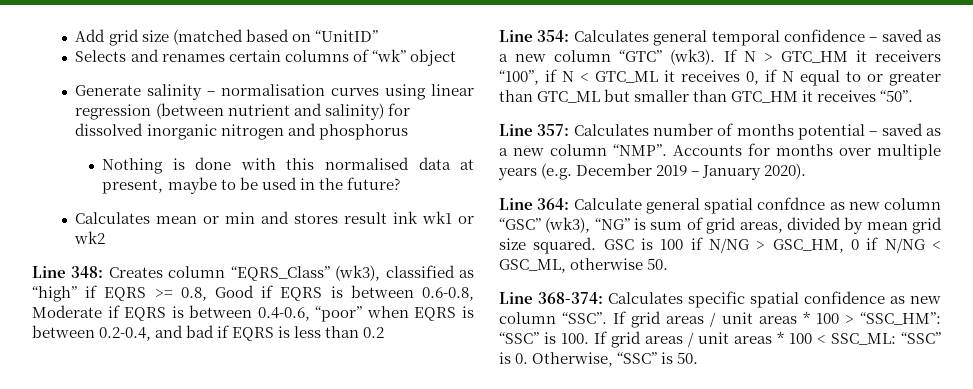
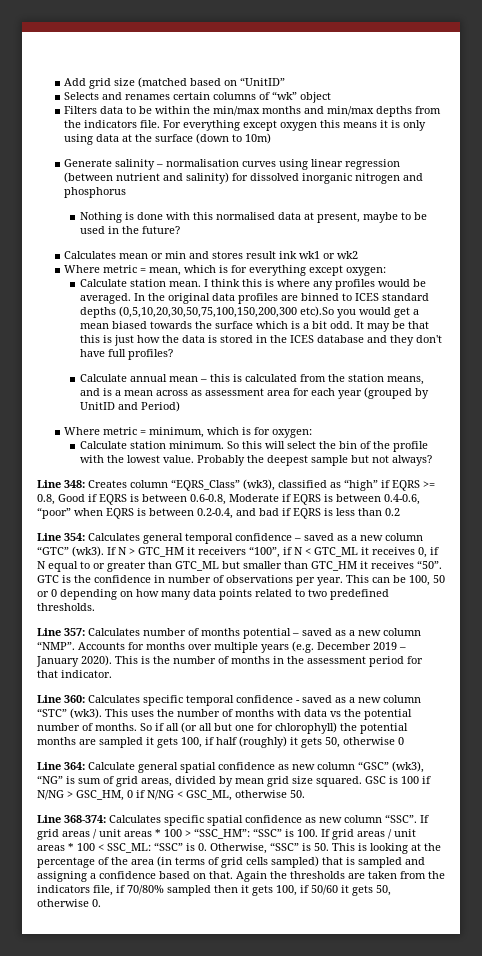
(456, 57) none -> [64,106,442,117] [64,120,427,131] [64,133,272,145] // Filters data to be within the min/max months and min/max depths from the indicators file. For everything except oxygen this means it is only using data at the surface (down to 10m)
(106, 237) none -> [64,265,387,276] [79,279,426,290] [79,293,429,304] [79,306,419,318] [79,321,429,332] [79,335,442,346] [79,349,173,360] [79,374,424,385] [79,387,429,399] [79,401,180,412] [64,427,313,438] [79,441,428,452] [79,455,432,466] // Where metric = mean, which is for everything except oxygen: // Calculate station mean. I think this is where any profiles would be averaged. In the original data profiles are binned to ICES standard depths (0,5,10,20,30,50,75,100,150,200,300 etc).So you would get a mean biased towards the surface which is a bit odd. It may be that this is just how the data is stored in the ICES database and they don't have full profiles? // Calculate annual mean – this is calculated from the station means, and is a mean across as assessment area for each year (grouped by UnitID and Period) // Where metric = minimum, which is for oxygen: // Calculate station minimum. So this will select the bin of the profile with the lowest value. Probably the deepest sample but not always?
(914, 96) none -> [37,575,445,586] [37,589,389,600] [37,603,95,611] GTC is the confidence in number of observations per year. This can be 100, 50 or 0 depending on how many data points related to two predefined thresholds.
(807, 171) none -> [115,656,423,667] [37,670,112,678] [37,695,421,706] [37,708,412,720] [37,722,408,734] [37,736,404,748] This is the number of months in the assessment period for that indicator. // Line 360: Calculates specific temporal confidence - saved as a new column “STC” (wk3). This uses the number of months with data vs the potential number of months. So if all (or all but one for chlorophyll) the potential months are sampled it gets 100, if half (roughly) it gets 50, otherwise 0
[757,197,826,210] confdnce -> [218,762,275,770] confidence
(699, 358) none -> [332,843,441,854] [37,856,425,868] [37,871,445,882] [37,885,391,896] [37,899,101,907] This is looking at the percentage of the area (in terms of grid cells sampled) that is sampled and assigning a confidence based on that. Again the thresholds are taken from the indicators file, if 70/80% sampled then it gets 100, if 50/60 it gets 50, otherwise 0.

